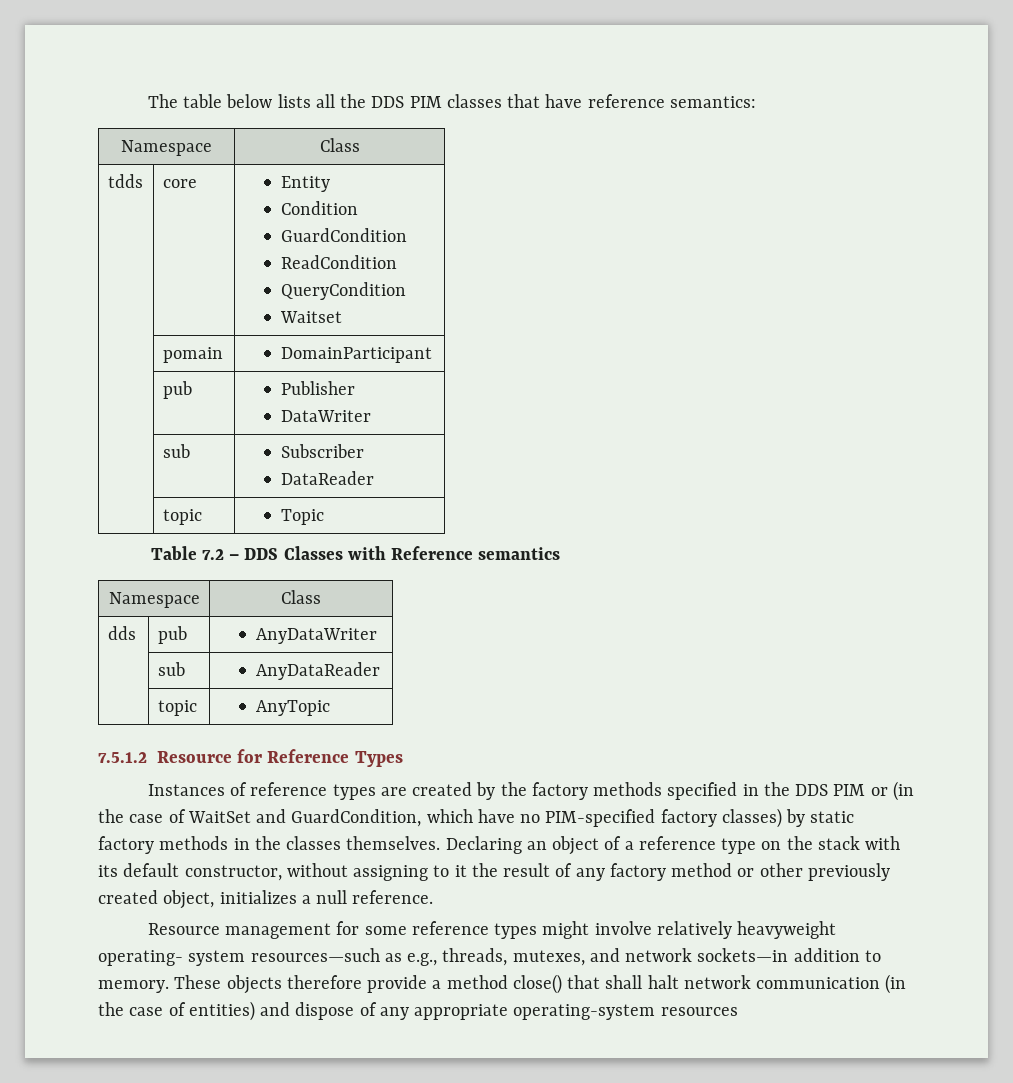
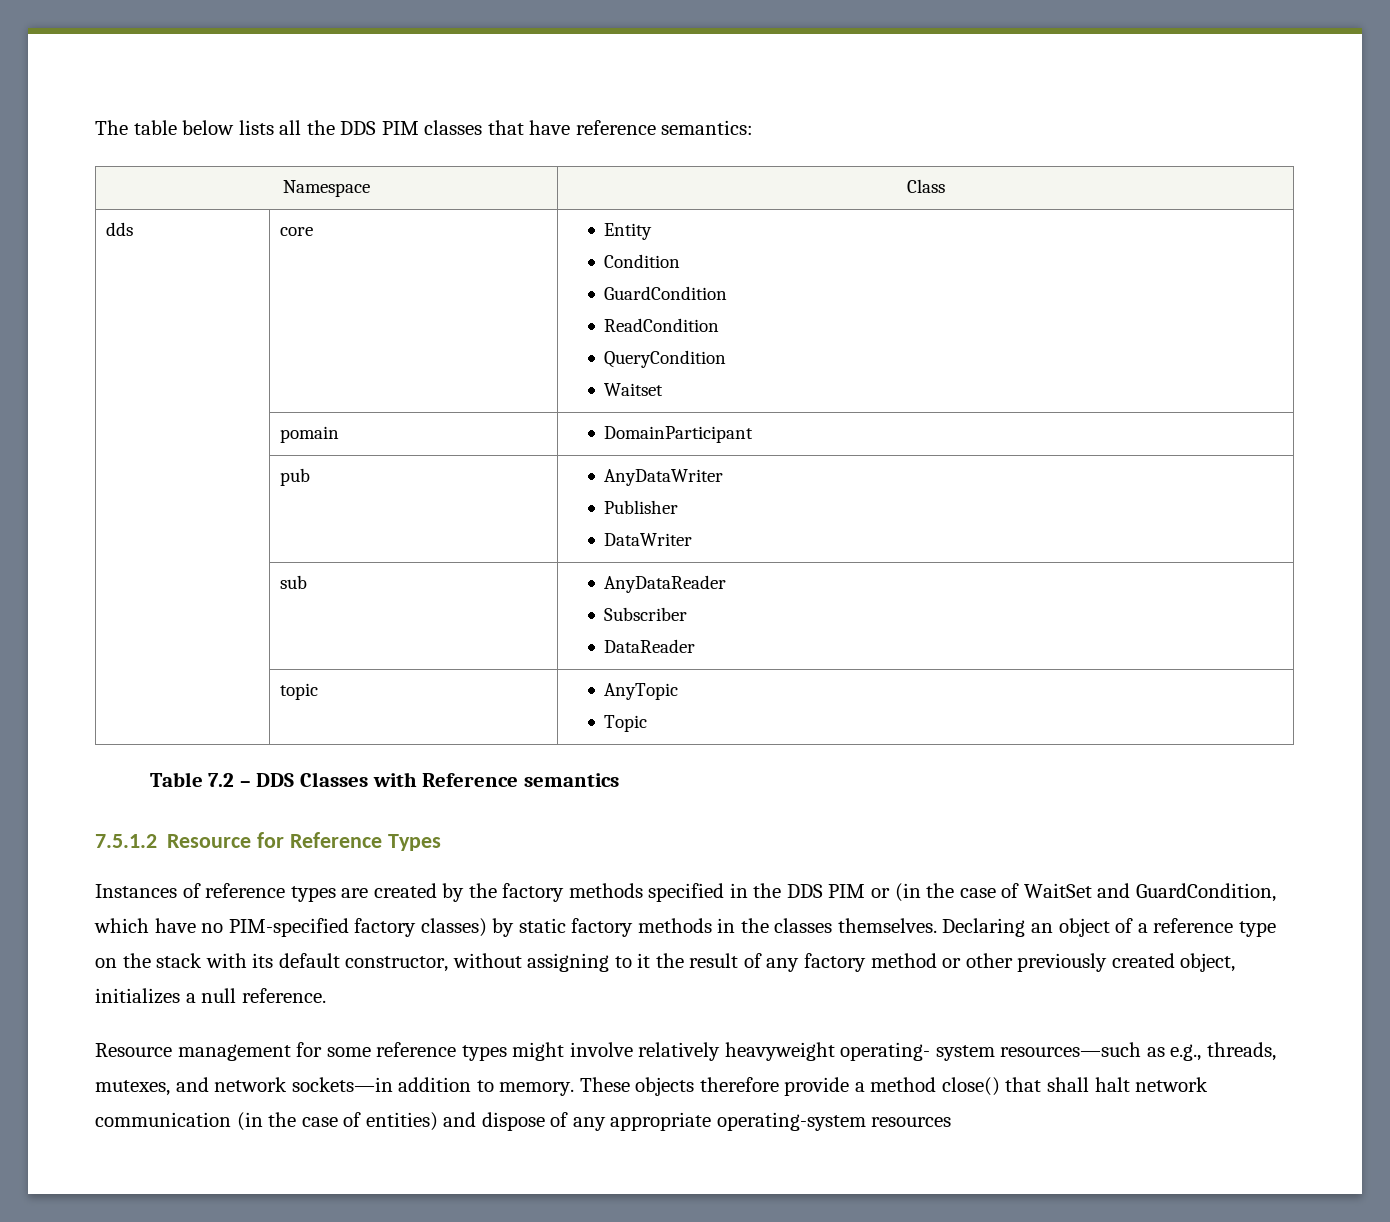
[107,174,143,188] tdds -> [105,222,133,236] dds
(192, 390) none -> [604,469,724,486] AnyDataWriter //
(190, 451) none -> [604,575,727,593] AnyDataReader //
(202, 517) none -> [604,683,679,700] AnyTopic //
[108,592,200,608] [281,590,321,604] [107,626,136,640] [157,626,187,644] [256,628,378,644] [157,662,185,676] [256,662,381,680] [157,700,197,716] [256,700,331,716] // Namespace | Class // dds | pub | AnyDataWriter // | sub | AnyDataReader // | topic | AnyTopic -> (619, 780) none

